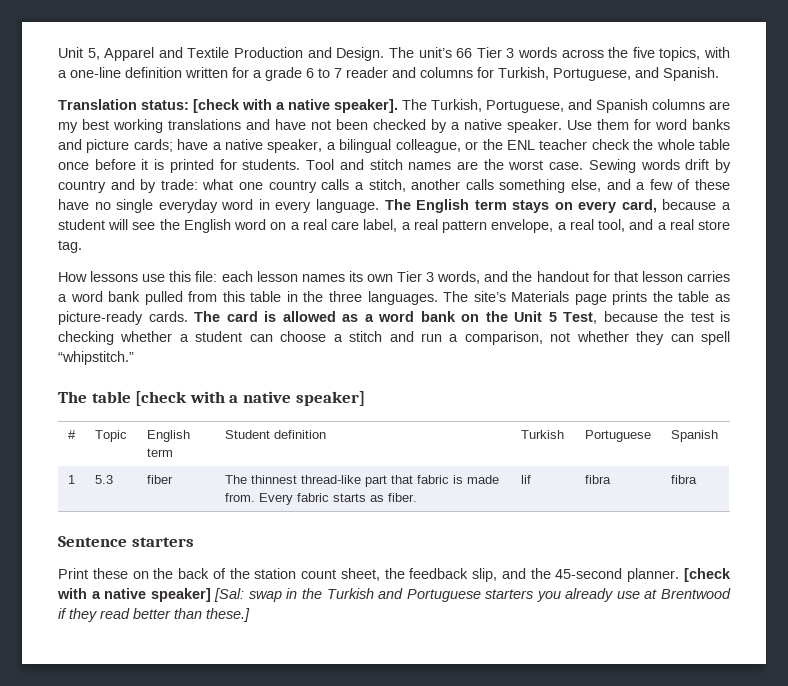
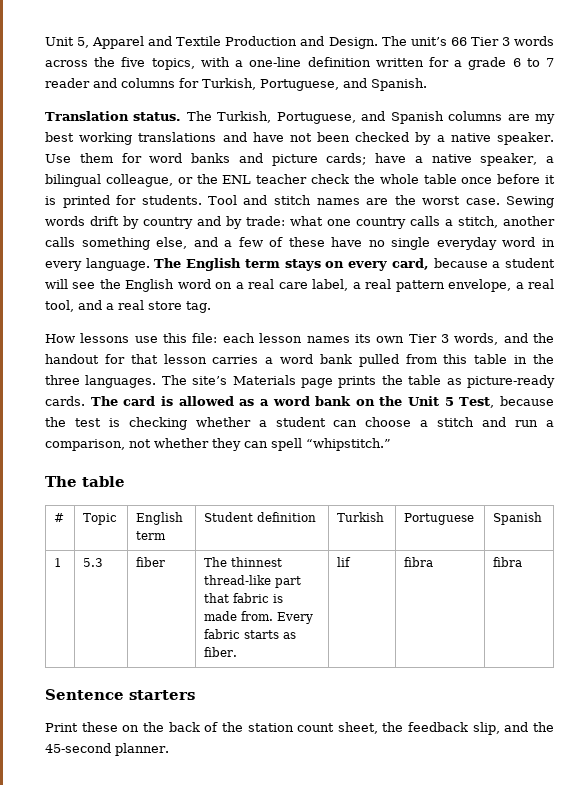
[141,99,398,113] status: [check with a native speaker]. -> [133,112,182,121] status.
[135,391,365,406] [check with a native speaker] -> (125, 481) none
[683,568,731,582] [57,588,731,602] [58,608,250,622] [check with a native speaker] [Sal: swap in the Turkish and Portuguese starters you already use at Brentwood if they read better than these.] -> (169, 749) none

